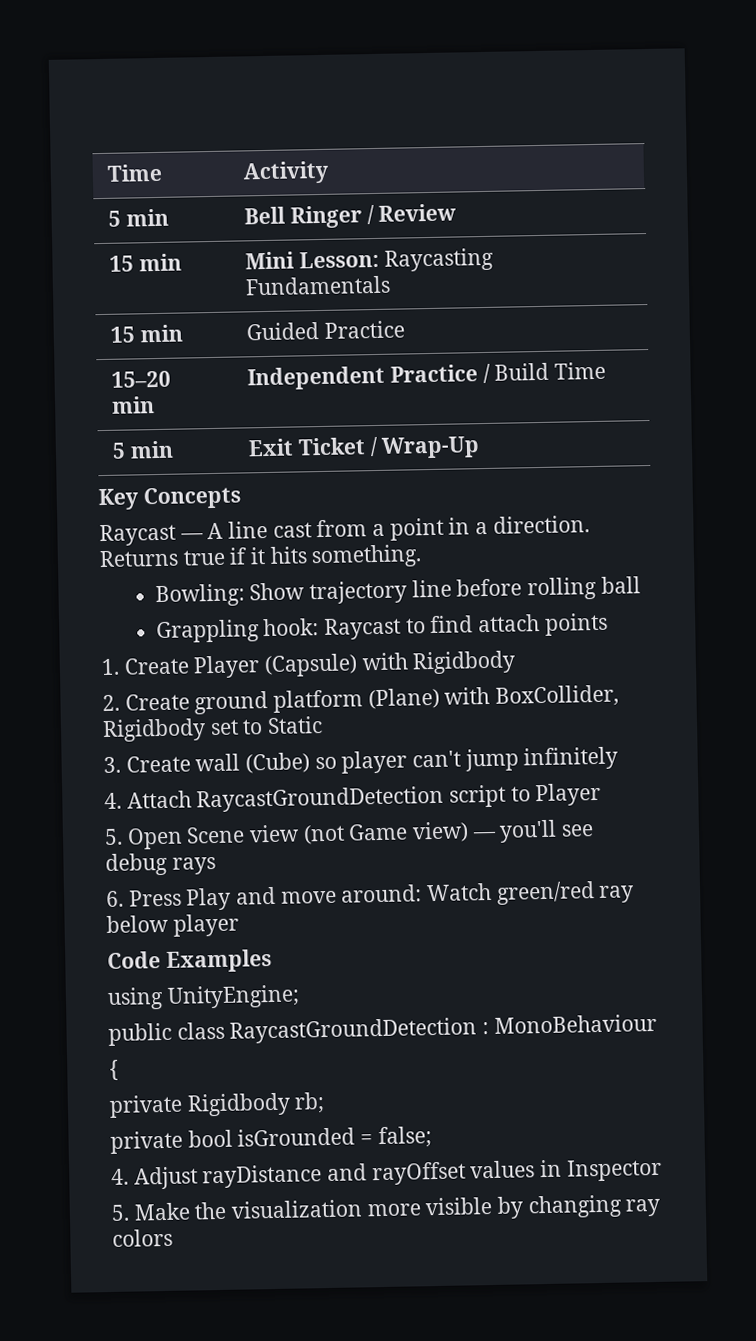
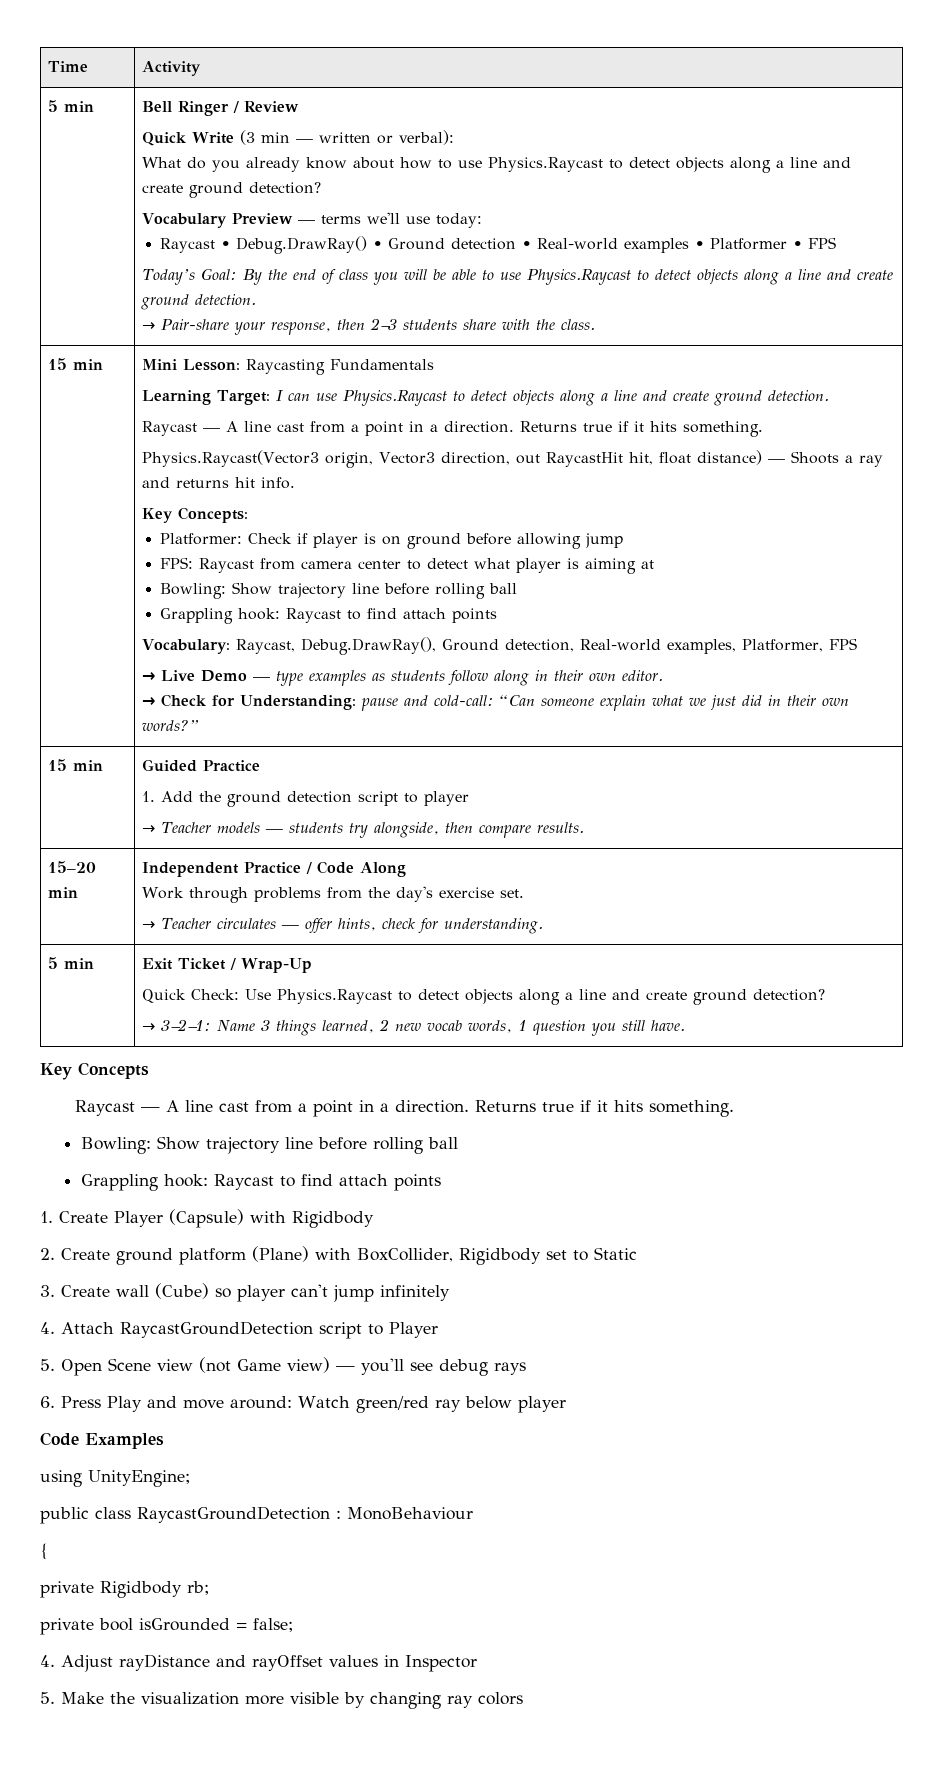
(457, 212) none -> [142,130,455,146] [142,157,852,173] [142,182,322,198] [142,212,483,228] [160,236,837,254] [142,268,894,285] [141,294,257,310] [142,318,596,335] // Quick Write (3 min — written or verbal): // What do you already know about how to use Physics.Raycast to detect objects along a line and create ground detection? // Vocabulary Preview — terms we'll use today: // Raycast • Debug.DrawRay() • Ground detection • Real-world examples • Platformer • FPS // Today’s Goal: By the end of class you will be able to use Physics.Raycast to detect objects along a line and create ground detection. // → Pair-share your response, then 2–3 students share with the class.
[110,324,183,343] [246,320,405,341] // 15 min | Guided Practice -> [142,390,830,406] [142,421,764,437] [142,450,884,468] [142,477,296,489] [142,507,249,523] [160,533,624,549] [160,557,655,574] [160,582,518,599] [160,608,498,624] [142,637,858,655] [142,670,664,686] [142,694,850,711] [142,720,200,731] [48,759,104,771] [142,759,261,772] [142,791,470,807] [142,822,585,838] // Learning Target: I can use Physics.Raycast to detect objects along a line and create ground detection. // Raycast — A line cast from a point in a direction. Returns true if it hits something. // Physics.Raycast(Vector3 origin, Vector3 direction, out RaycastHit hit, float distance) — Shoots a ray and returns hit info. // Key Concepts: // Platformer: Check if player is on ground before allowing jump // FPS: Raycast from camera center to detect what player is aiming at // Bowling: Show trajectory line before rolling ball // Grappling hook: Raycast to find attach points // Vocabulary: Raycast, Debug.DrawRay(), Ground detection, Real-world examples, Platformer, FPS // → Live Demo — type examples as students follow along in their own editor. // → Check for Understanding: pause and cold-call: “Can someone explain what we just did in their own words?” // 15 min | Guided Practice // 1. Add the ground detection script to player // → Teacher models — students try alongside, then compare results.
[494,361,607,381] Build Time -> [317,861,407,877] [142,886,525,903] [142,918,544,934] Code Along // Work through problems from the day's exercise set. // → Teacher circulates — offer hints, check for understanding.
(481, 447) none -> [142,989,826,1005] [142,1019,686,1036] // Quick Check: Use Physics.Raycast to detect objects along a line and create ground detection? // → 3–2–1: Name 3 things learned, 2 new vocab words, 1 question you still have.

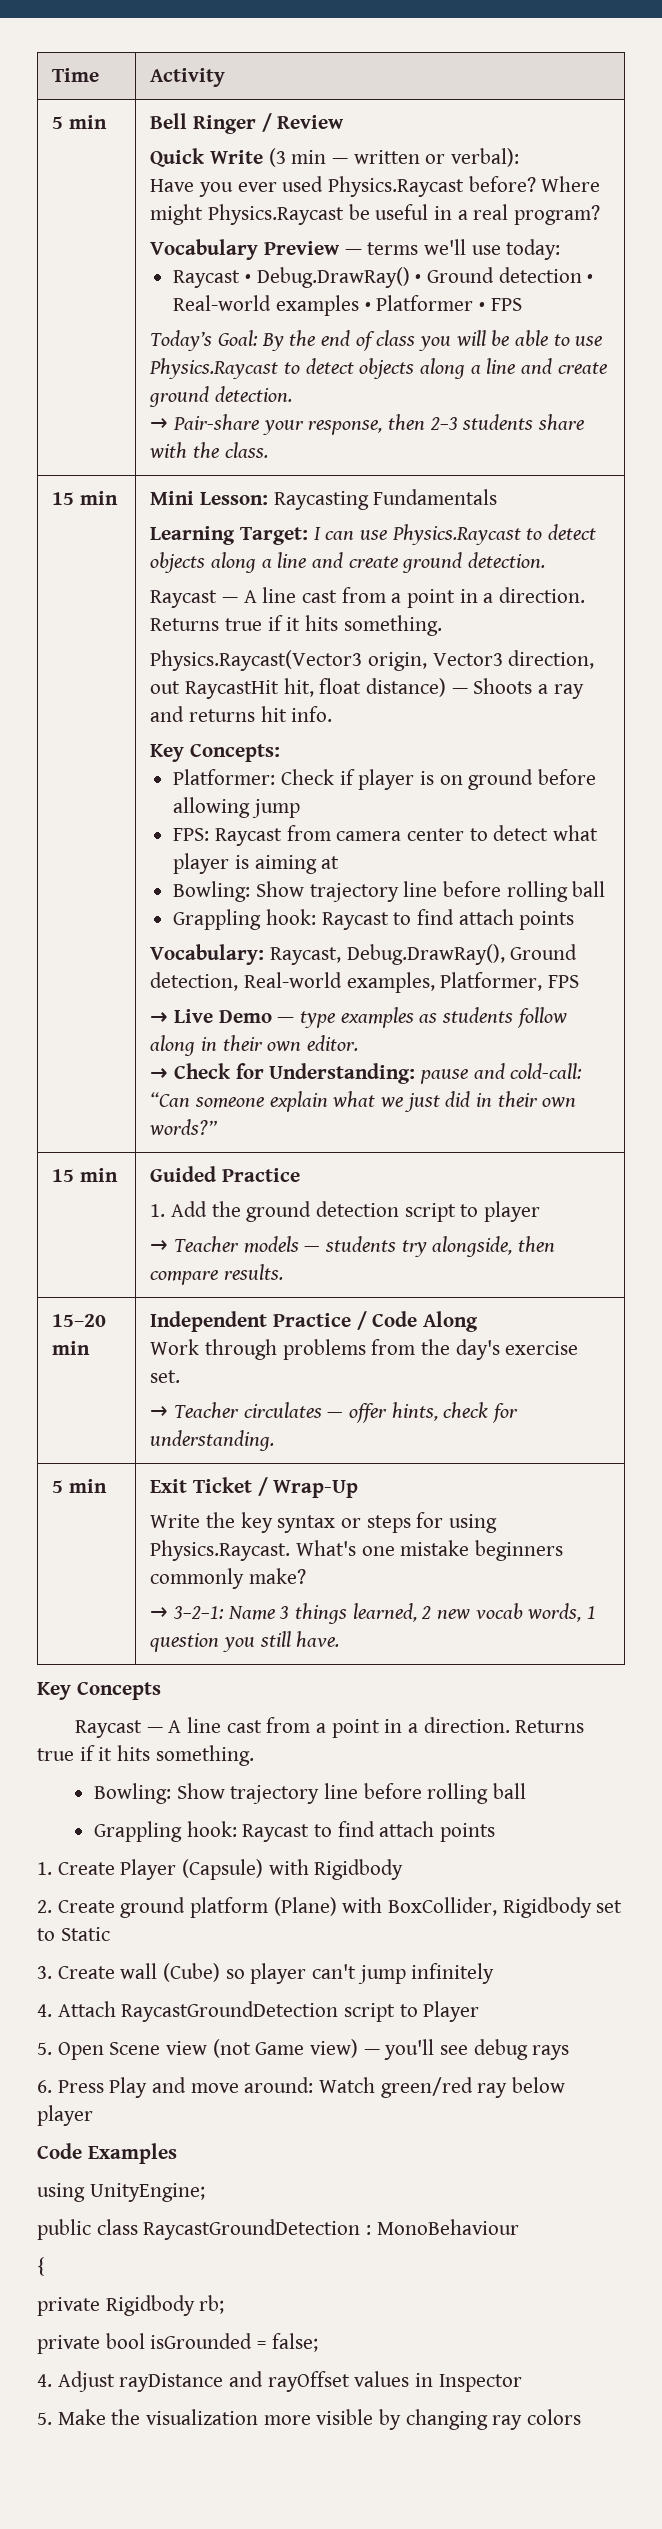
[142,157,852,173] [142,182,322,198] What do you already know about how to use Physics.Raycast to detect objects along a line and create ground detection? -> [150,176,601,197] [150,204,600,225] Have you ever used Physics.Raycast before? Where might Physics.Raycast be useful in a real program?
[142,989,826,1005] Quick Check: Use Physics.Raycast to detect objects along a line and create ground detection? -> [150,1512,497,1533] [150,1540,563,1561] [150,1568,306,1589] Write the key syntax or steps for using Physics.Raycast. What's one mistake beginners commonly make?

